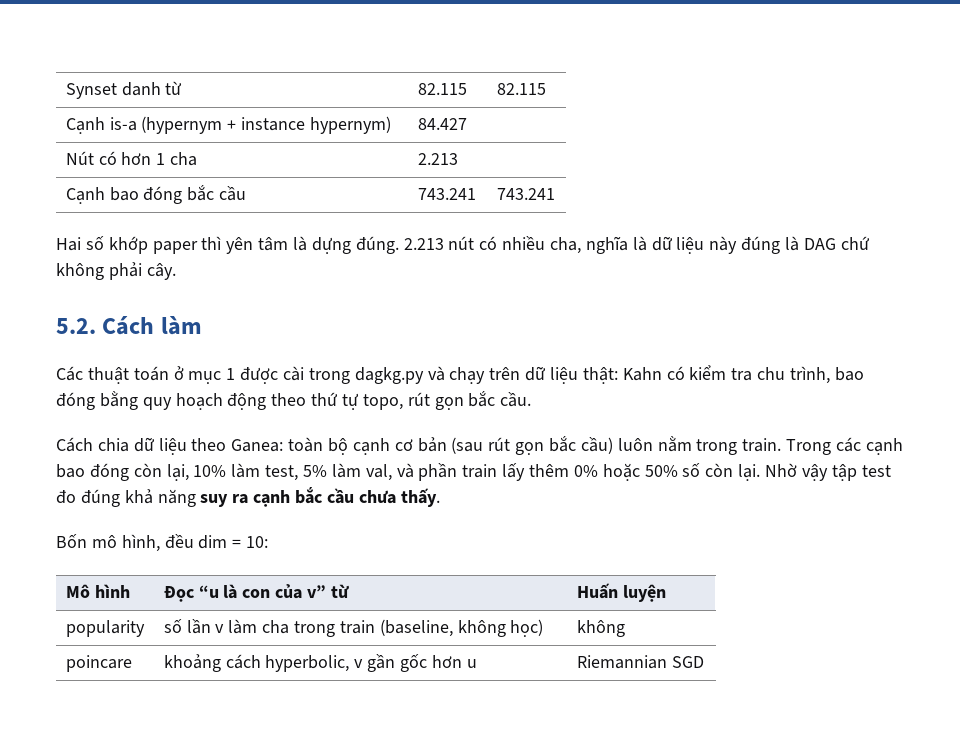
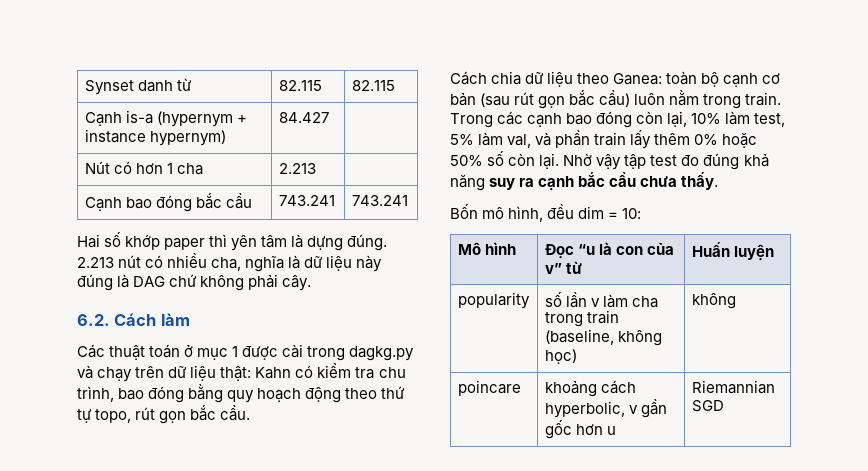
[56,318,96,334] 5.2. -> [77,314,110,326] 6.2.

